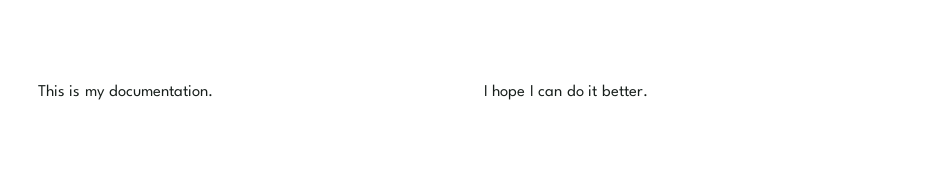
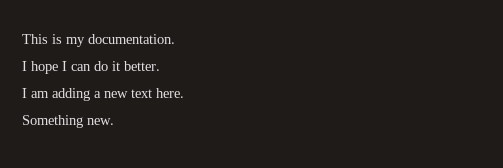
(648, 90) none -> [22,88,184,101] [22,115,114,128] // I am adding a new text here. // Something new.

